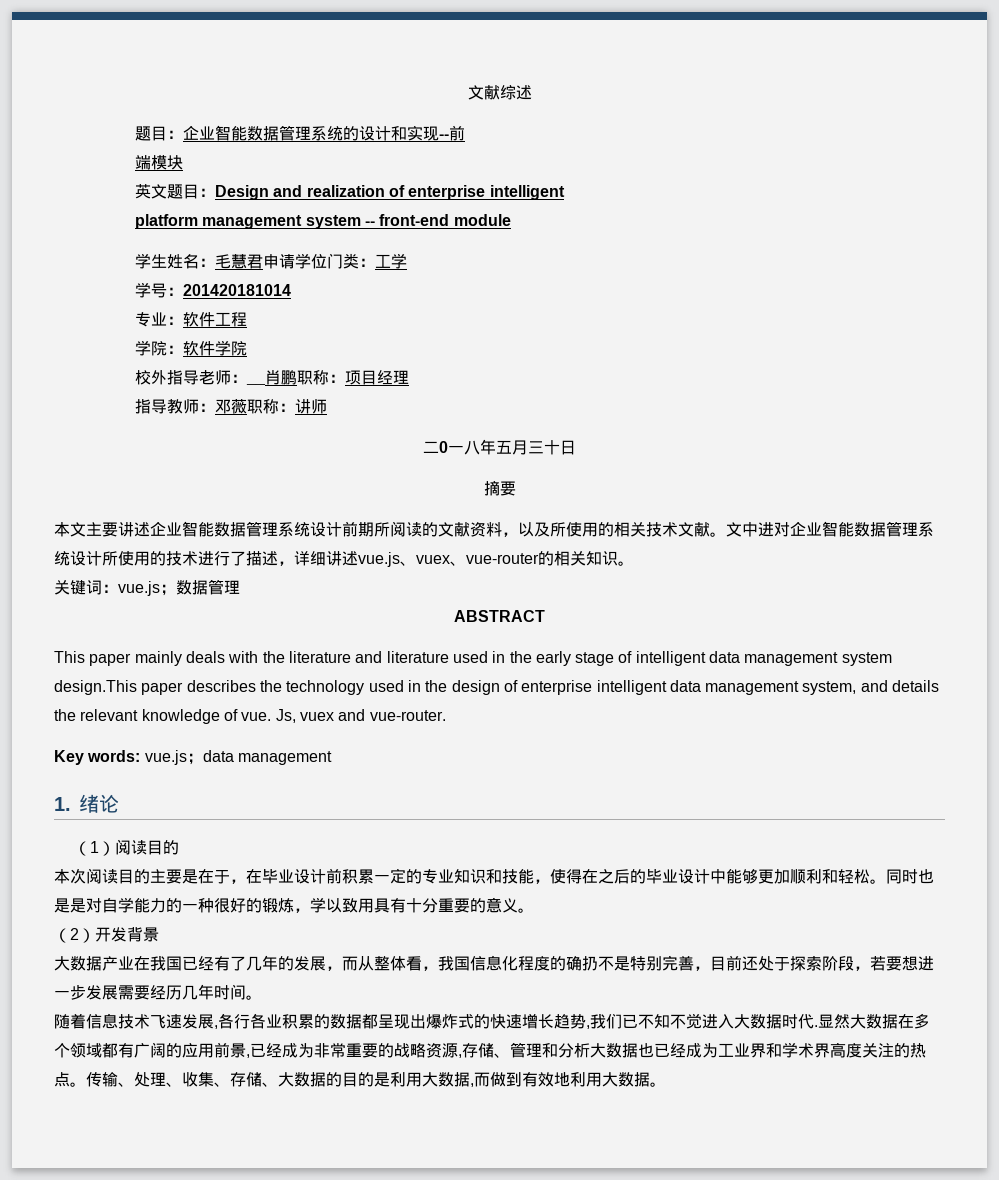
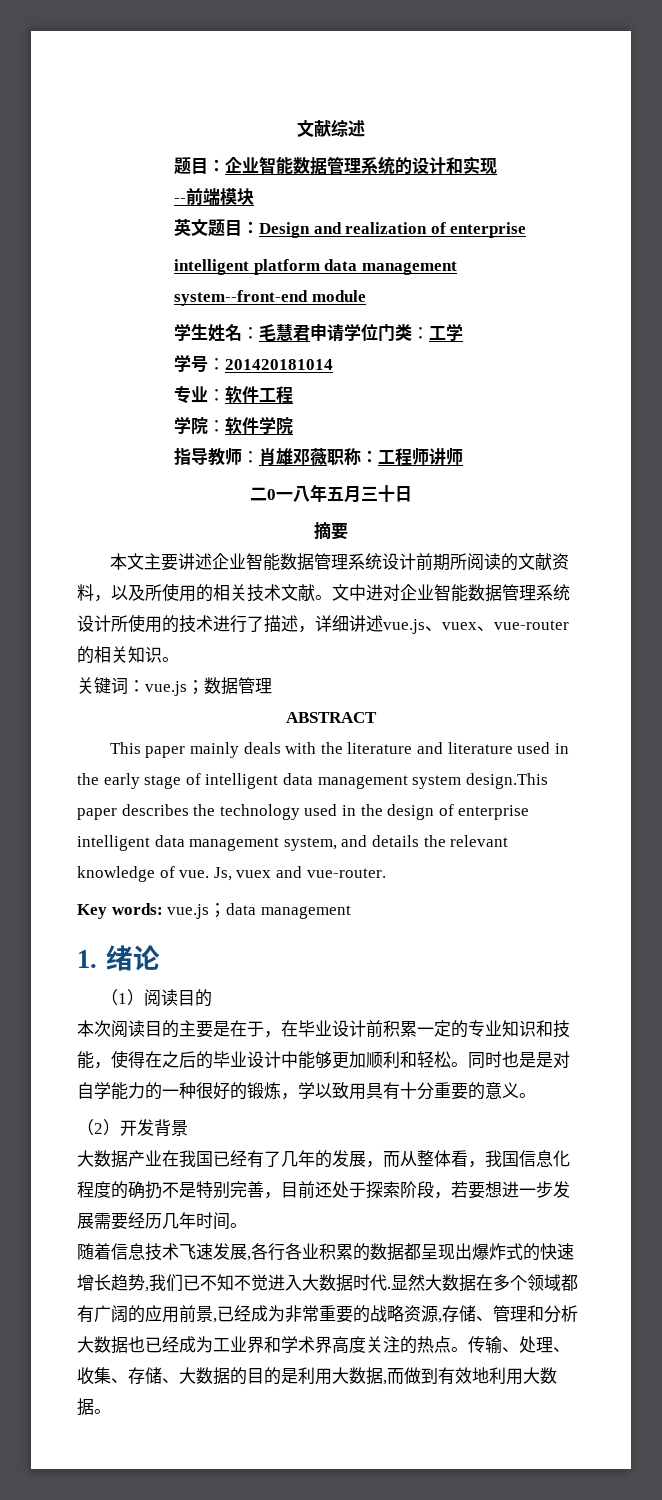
(439, 133) none -> (498, 166) //
(465, 133) // -> (204, 196) none
[489,185,565,200] [134,214,450,229] intelligent // platform management system -- front-end -> [174,259,457,275] [174,290,309,306] // intelligent platform data management system--front-end
[134,370,247,385] [245,370,409,385] // 校外指导老师：__肖鹏职称：项目经理 -> (294, 425) none
(215, 407) none -> [259,448,294,465] 肖雄
(295, 407) none -> [378,448,430,466] 工程师

